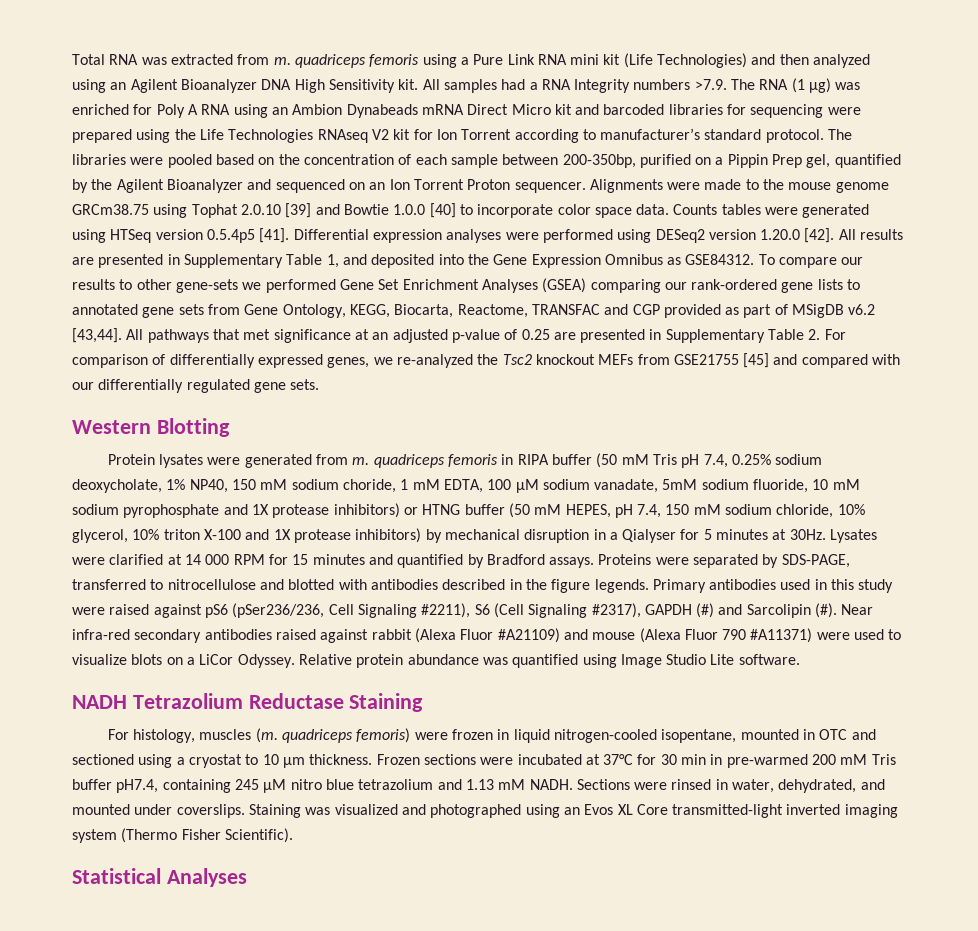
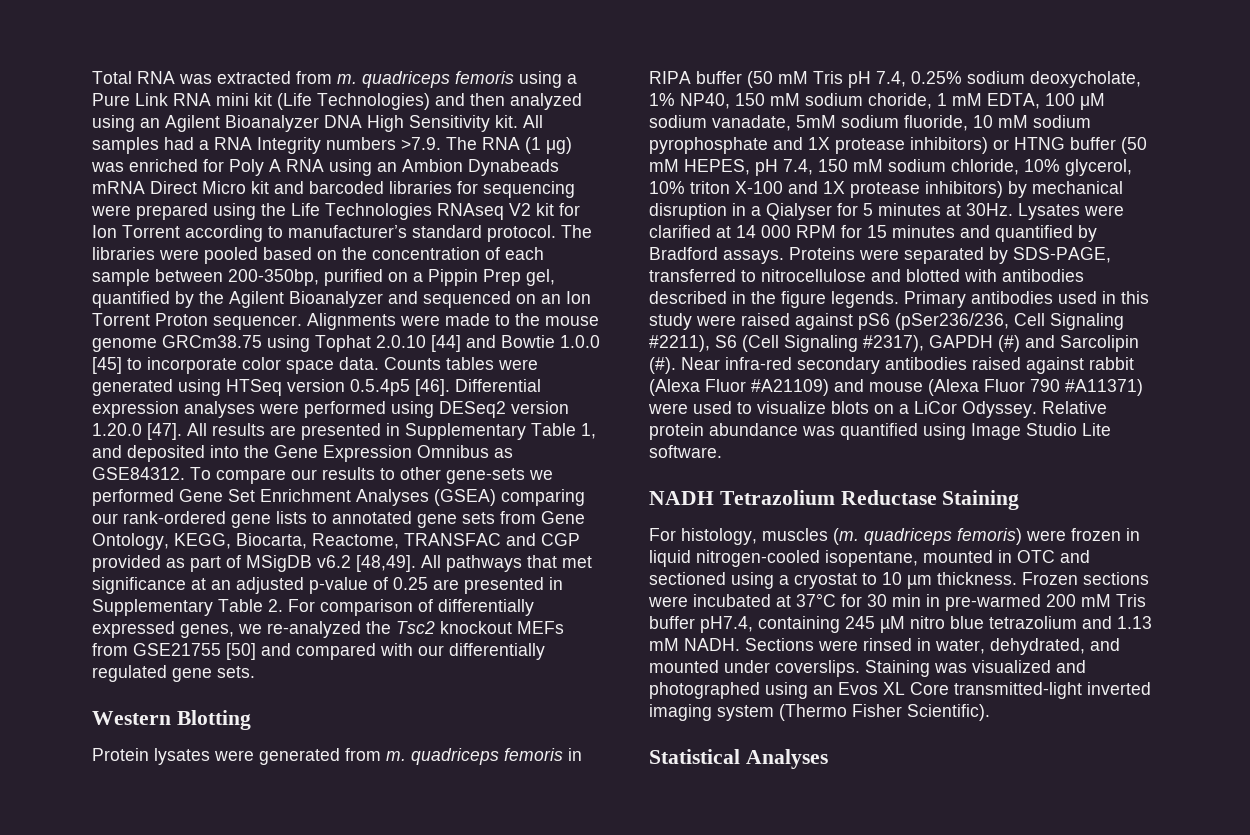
[285,203,312,218] [39] -> [431,335,461,352] [44]
[429,203,456,218] [40] -> [92,357,122,374] [45]
[259,228,290,243] [41]. -> [415,379,450,396] [46].
[804,228,835,243] [42]. -> [147,423,182,440] [47].
[72,328,122,343] [43,44]. -> [356,555,416,572] [48,49].
[743,353,770,368] [45] -> [226,643,256,660] [50]

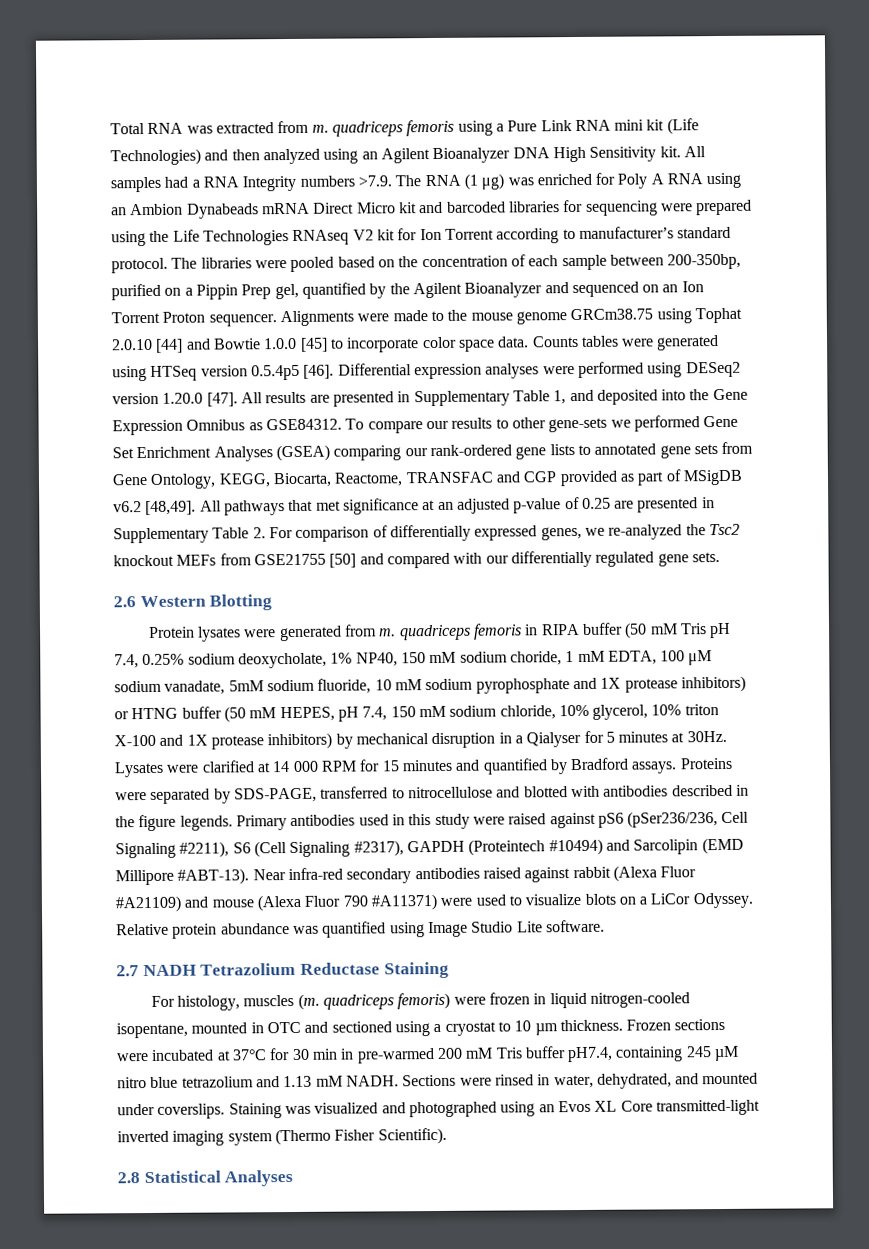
(255, 672) none -> [113,596,136,608] 2.6
[998,335,1139,352] [649,357,676,374] (#) and Sarcolipin (#). -> [468,837,744,856] [115,868,250,886] (Proteintech #10494) and Sarcolipin (EMD Millipore #ABT-13).
(722, 451) none -> [116,965,139,977] 2.7
(990, 712) none -> [117,1172,140,1184] 2.8

